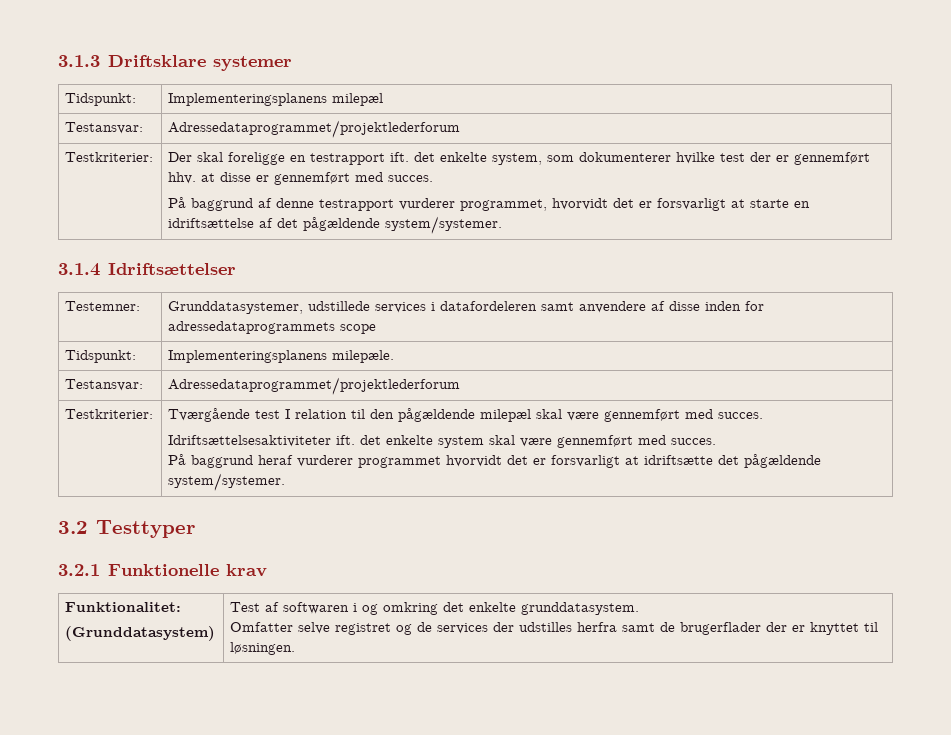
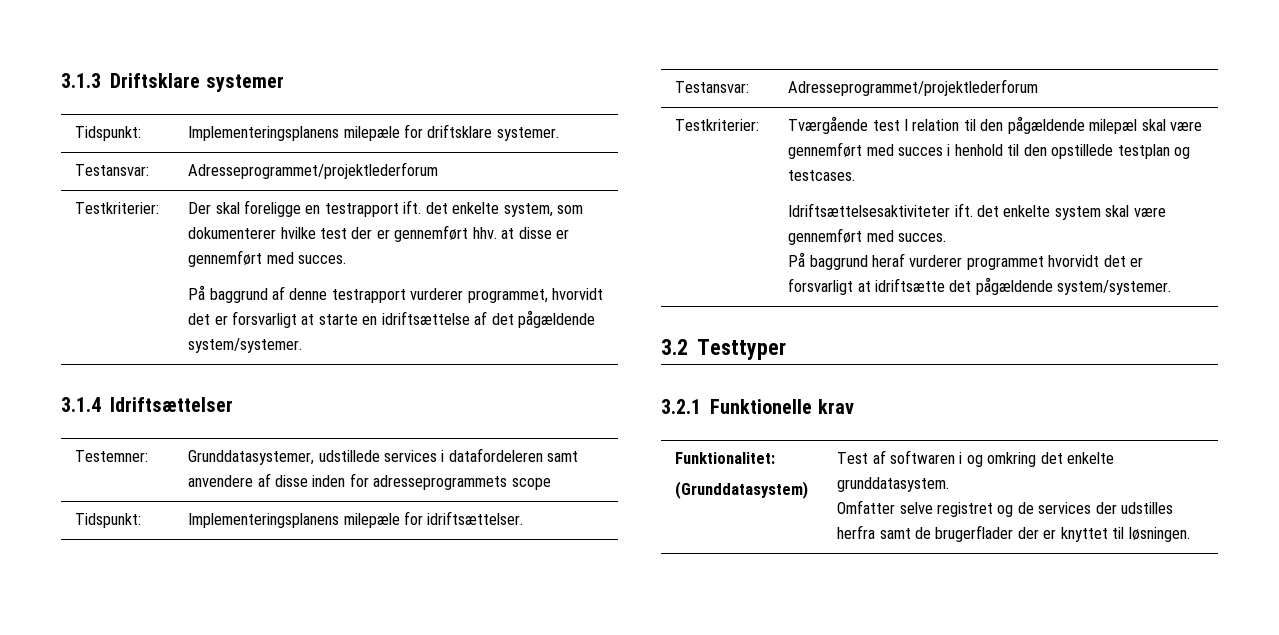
[332,93,384,106] [65,122,144,134] [168,120,461,138] milepæl // Testansvar: | Adressedataprogrammet/projektlederforum -> [343,124,559,141] [75,164,150,176] [188,162,439,179] milepæle for driftsklare systemer. // Testansvar: | Adresseprogrammet/projektlederforum
[168,321,336,334] adressedataprogrammets -> [373,475,508,490] adresseprogrammets
[332,350,395,363] [65,379,144,391] [168,377,461,395] milepæle. // Testansvar: | Adressedataprogrammet/projektlederforum -> [343,511,524,528] [675,81,750,93] [788,79,1039,96] milepæle for idriftsættelser. // Testansvar: | Adresseprogrammet/projektlederforum
[718,412,764,419] succes. -> [898,144,1191,159] [788,170,856,181] succes i henhold til den opstillede testplan og testcases.

